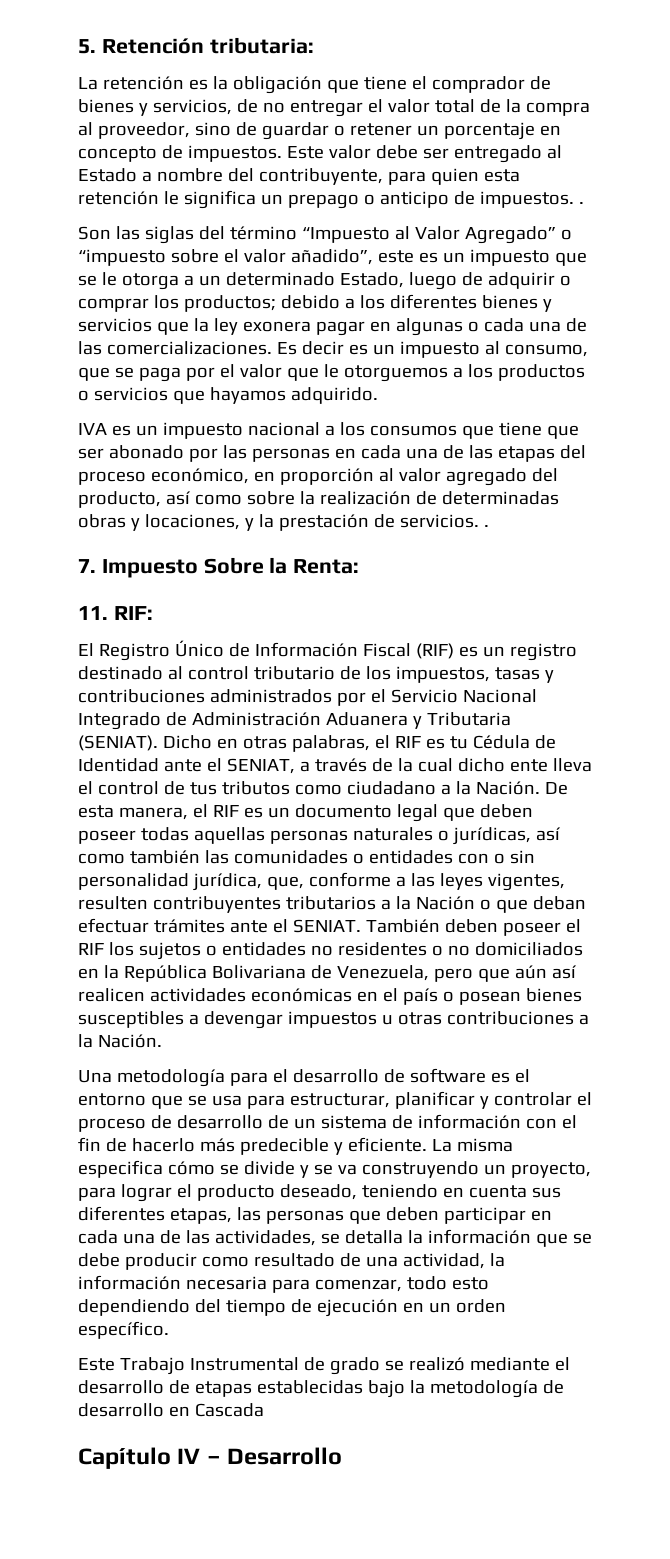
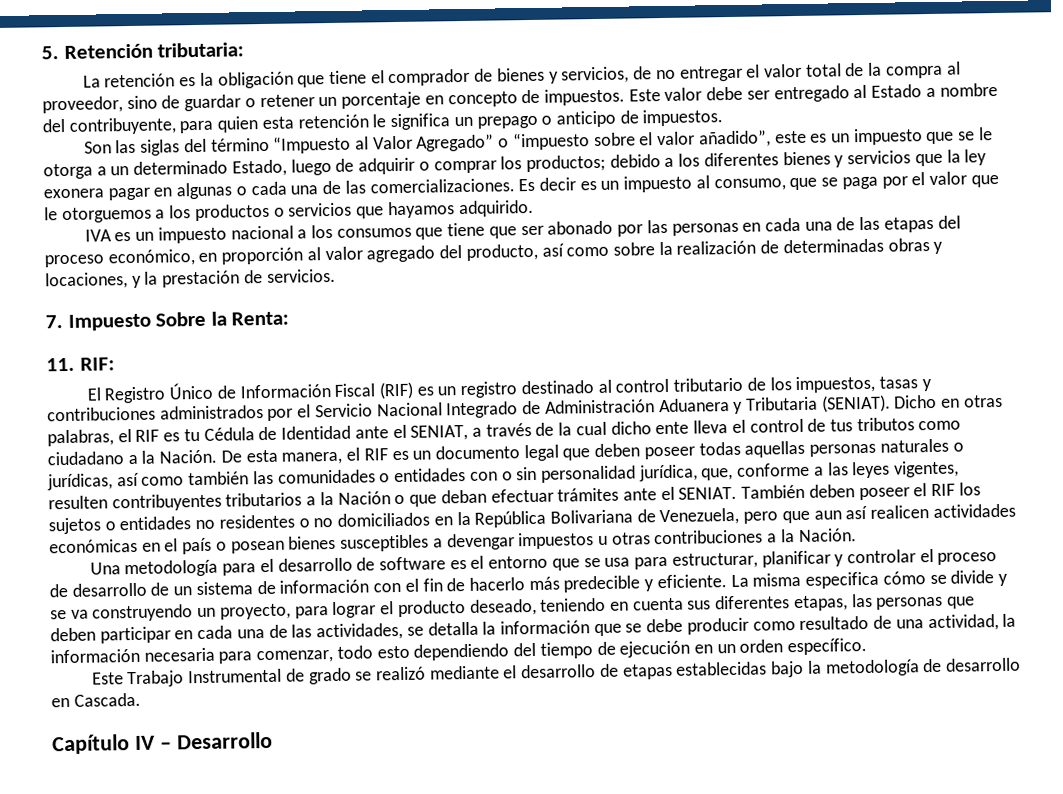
[578,202,584,204] . -> (724, 118) none
[483,525,489,527] . -> (336, 275) none
[514,965,547,979] aún -> [813,510,842,520] aun
[194,1403,264,1417] Cascada -> [73,692,141,707] Cascada.

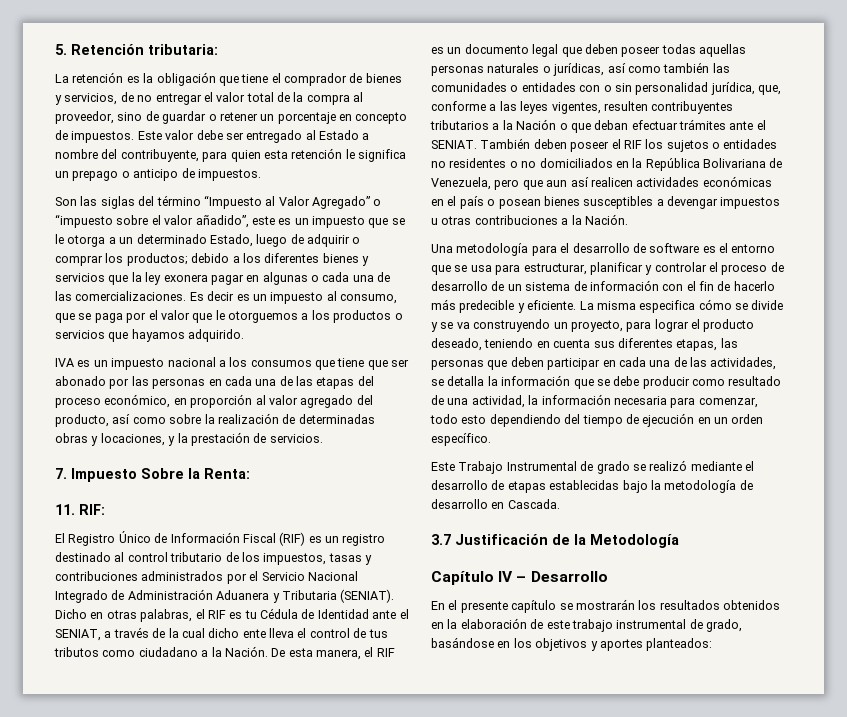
(141, 699) none -> [431,534,679,548] // 3.7 Justificación de la Metodología
(273, 740) none -> [431,599,780,613] [431,618,742,632] [431,637,713,651] // En el presente capítulo se mostrarán los resultados obtenidos en la elaboración de este trabajo instrumental de grado, basándose en los objetivos y aportes planteados:

